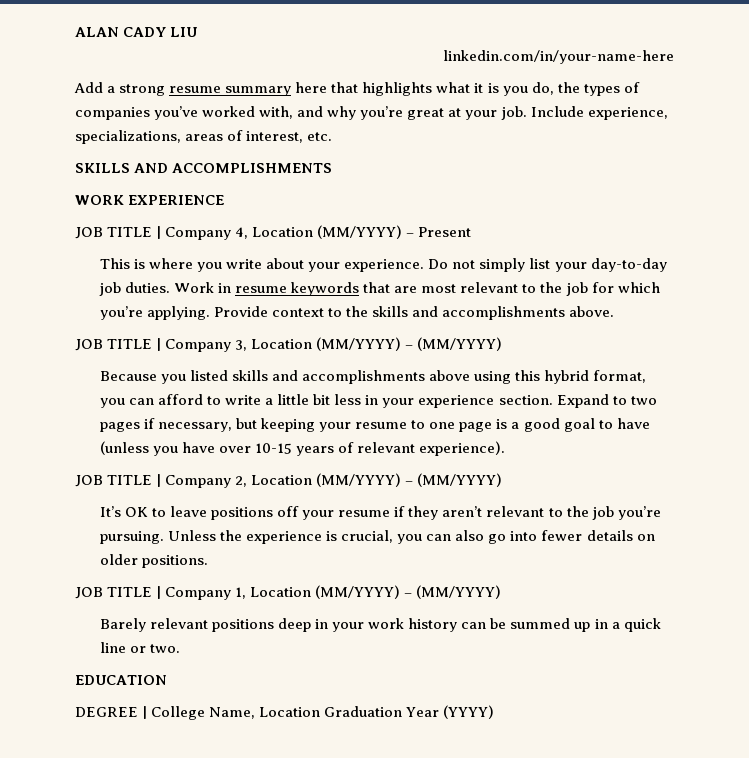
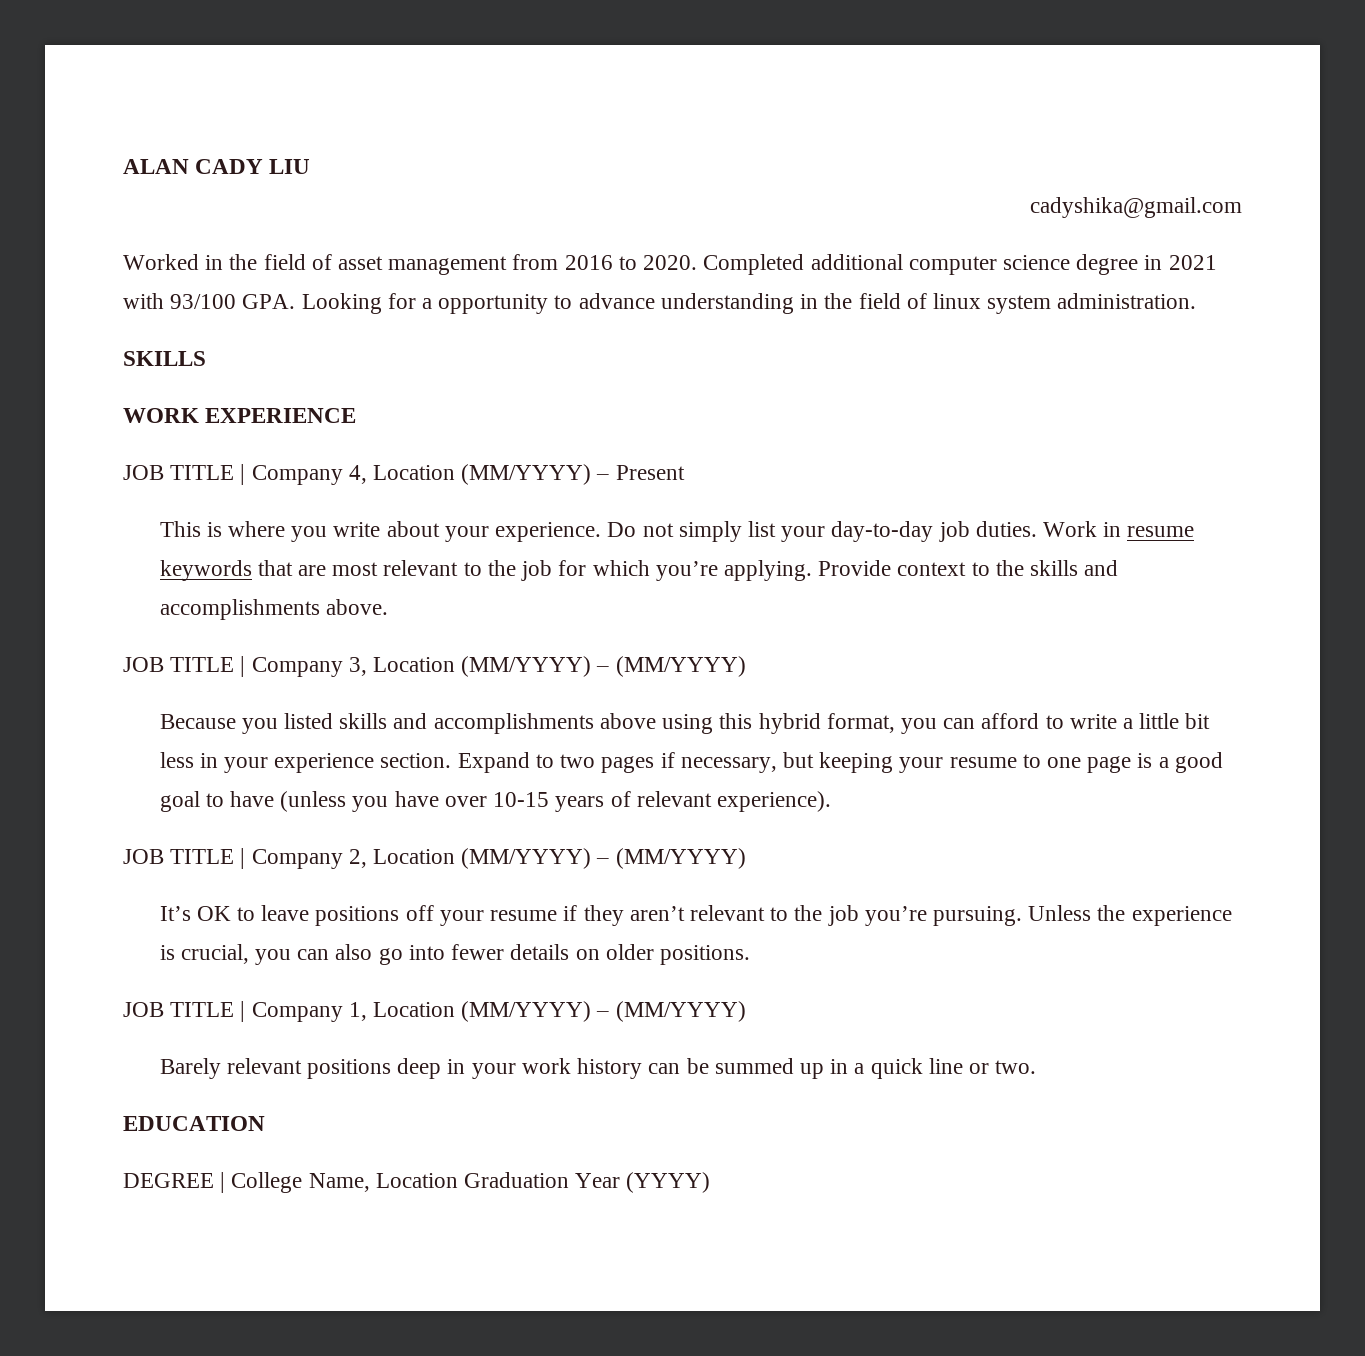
[443,50,674,64] [74,82,640,96] [75,106,668,120] [75,130,333,144] linkedin.com/in/your-name-here // Add a strong resume summary here that highlights what it is you do, the types of companies you’ve worked with, and why you’re great at your job. Include experience, specializations, areas of interest, etc. -> [1030,197,1242,218] [123,254,1217,275] [123,293,1197,314] cadyshika@gmail.com // Worked in the field of asset management from 2016 to 2020. Completed additional computer science degree in 2021 with 93/100 GPA. Looking for a opportunity to advance understanding in the field of linux system administration.
[134,163,333,173] AND ACCOMPLISHMENTS -> (206, 358) none

